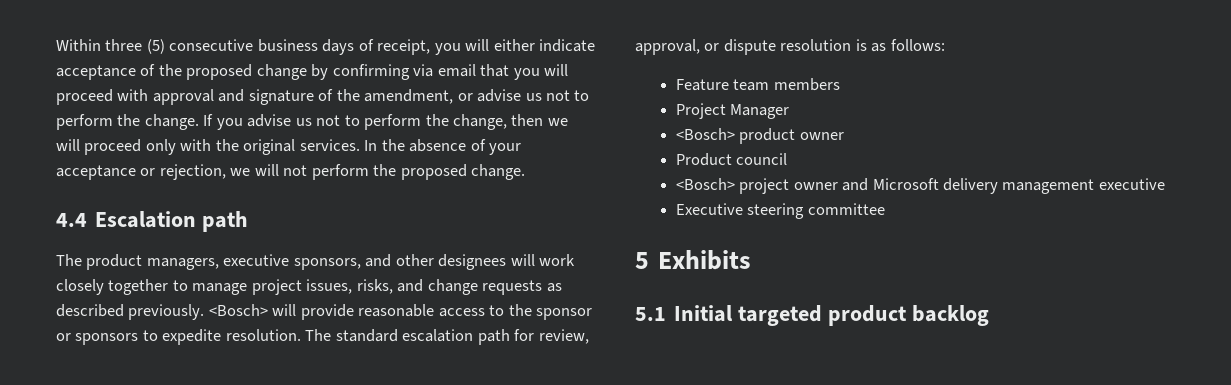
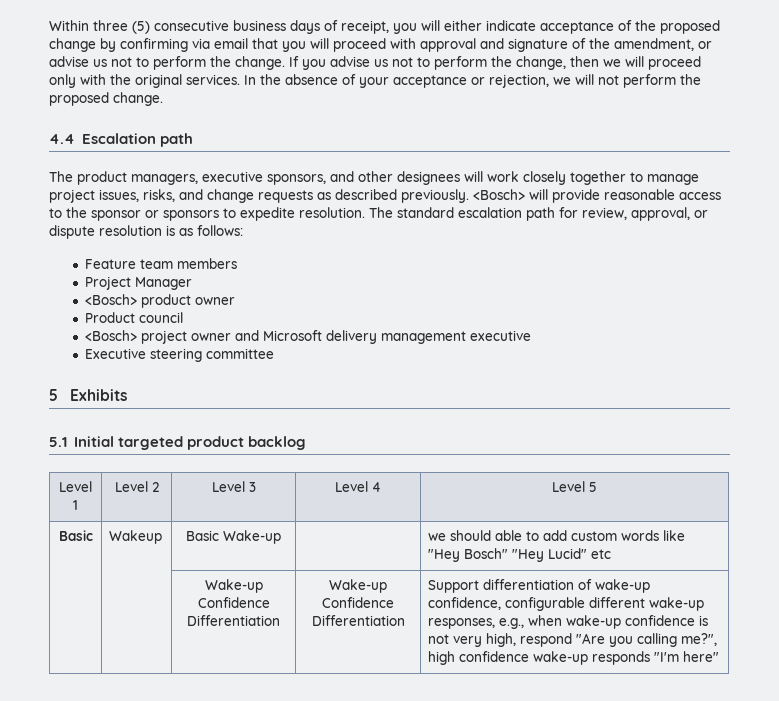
(990, 315) none -> [59,481,92,492] [73,500,78,510] [114,481,159,492] [211,481,256,492] [335,481,381,492] [552,481,597,492] [58,530,93,541] [109,530,163,544] [186,530,281,544] [428,530,686,541] [428,548,612,562] [204,579,263,593] [197,597,270,608] [187,615,280,626] [329,579,387,593] [322,597,394,608] [311,615,405,626] [428,579,651,593] [428,597,705,611] [428,615,709,629] [428,633,718,647] [428,651,720,665] // Level 1 | Level 2 | Level 3 | Level 4 | Level 5 // Basic | Wakeup | Basic Wake-up | | we should able to add custom words like "Hey Bosch" "Hey Lucid" etc // | | Wake-up Confidence Differentiation | Wake-up Confidence Differentiation | Support differentiation of wake-up confidence, configurable different wake-up responses, e.g., when wake-up confidence is not very high, respond "Are you calling me?", high confidence wake-up responds "I'm here"

